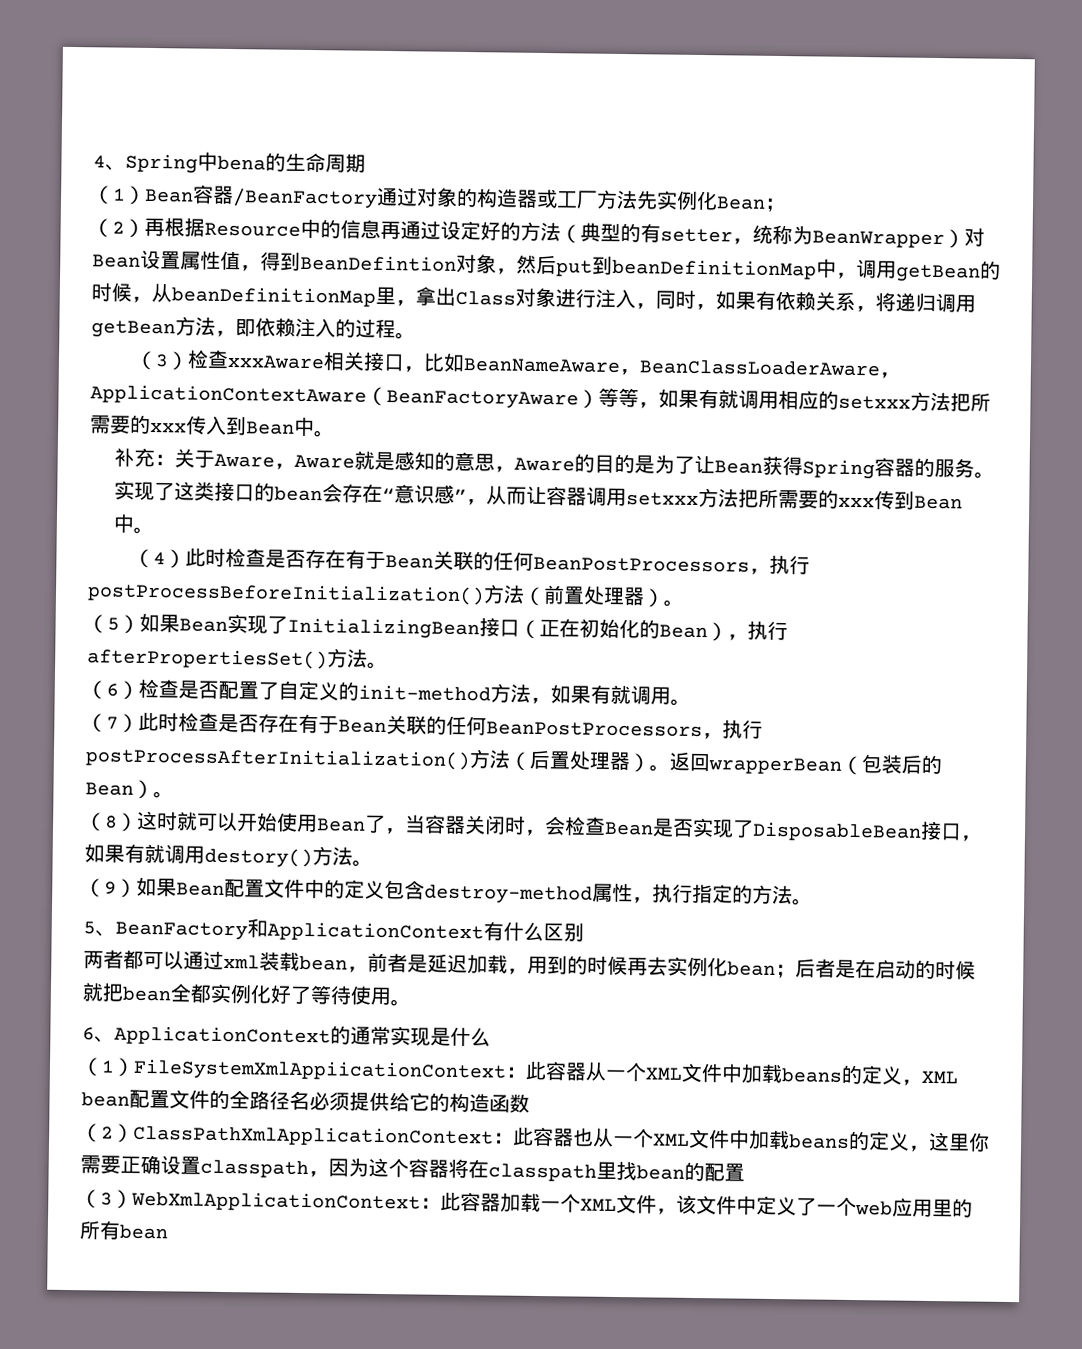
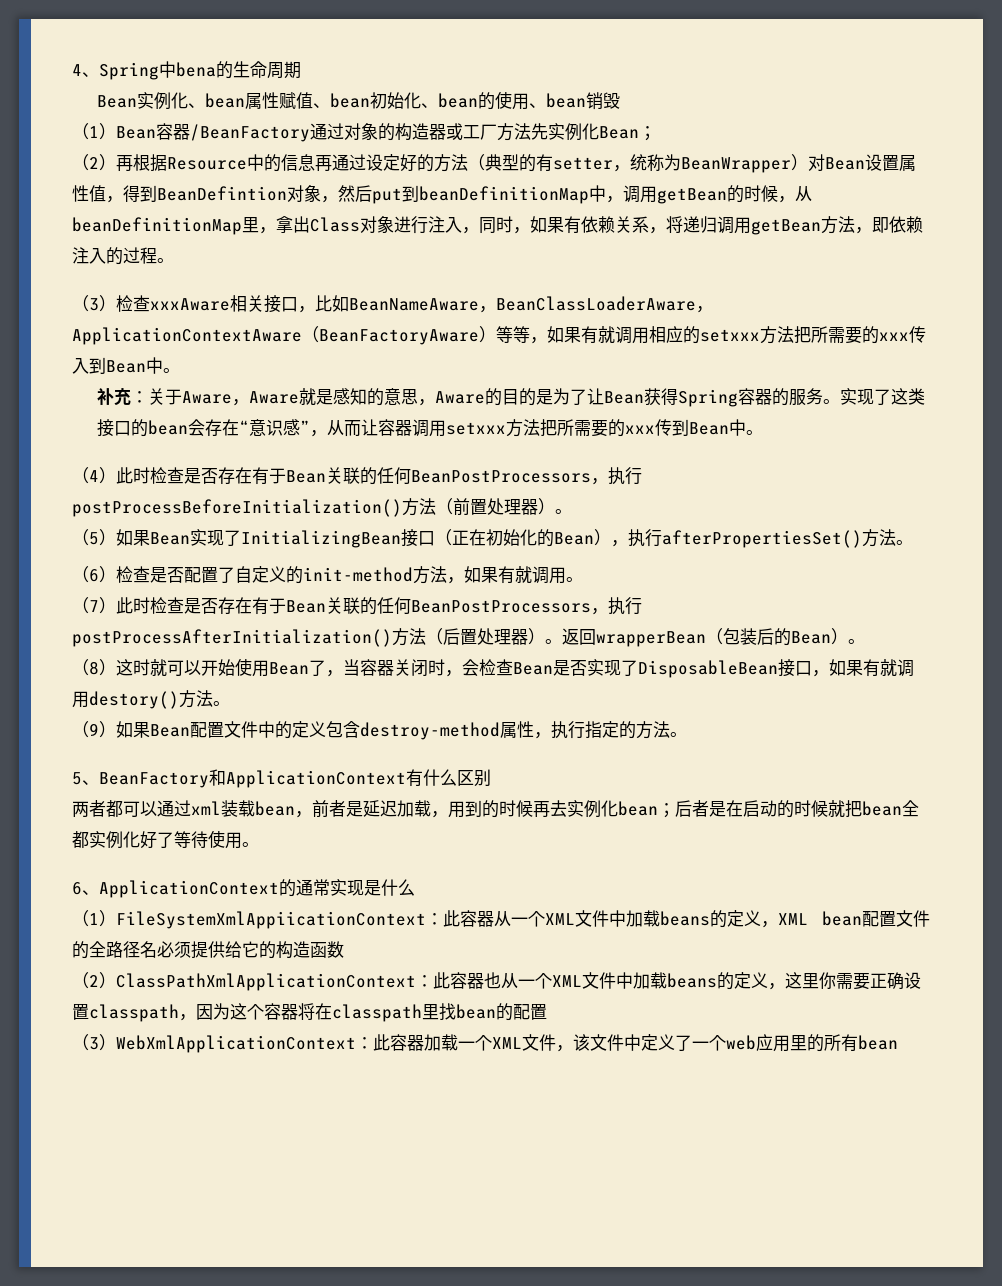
(366, 163) none -> [96,91,620,110] // Bean实例化、bean属性赋值、bean初始化、bean的使用、bean销毁

